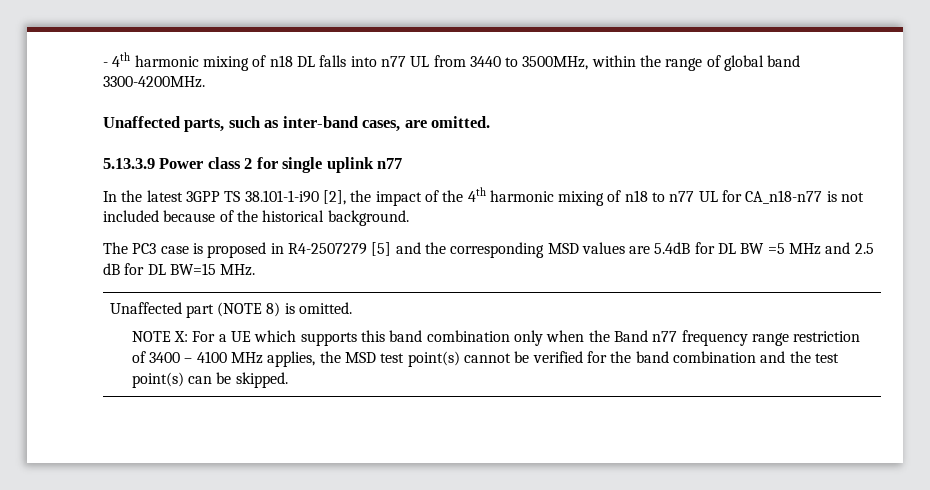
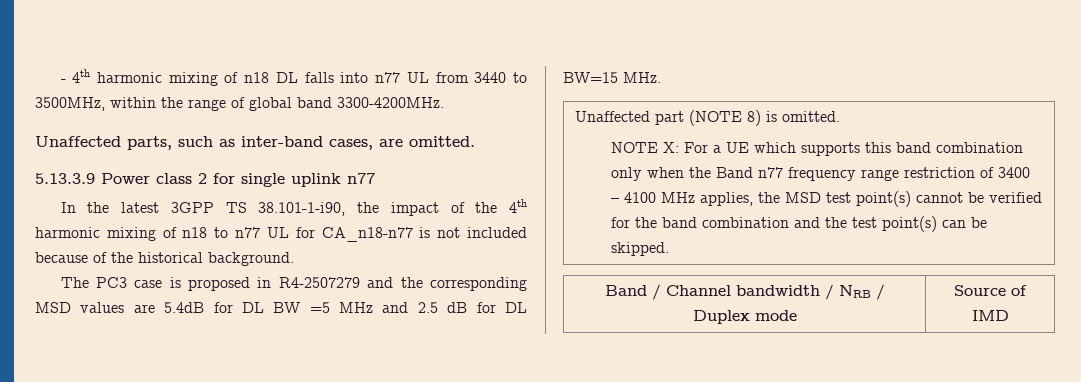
[244,190,346,205] 38.101-1-i90 [2], -> [258,202,346,216] 38.101-1-i90,
[371,242,392,256] [5] -> (360, 282) none
(288, 380) none -> [604,284,885,300] [692,310,797,324] [954,285,1027,296] [971,310,1009,321] // Band / Channel bandwidth / NRB / Duplex mode | Source of IMD

